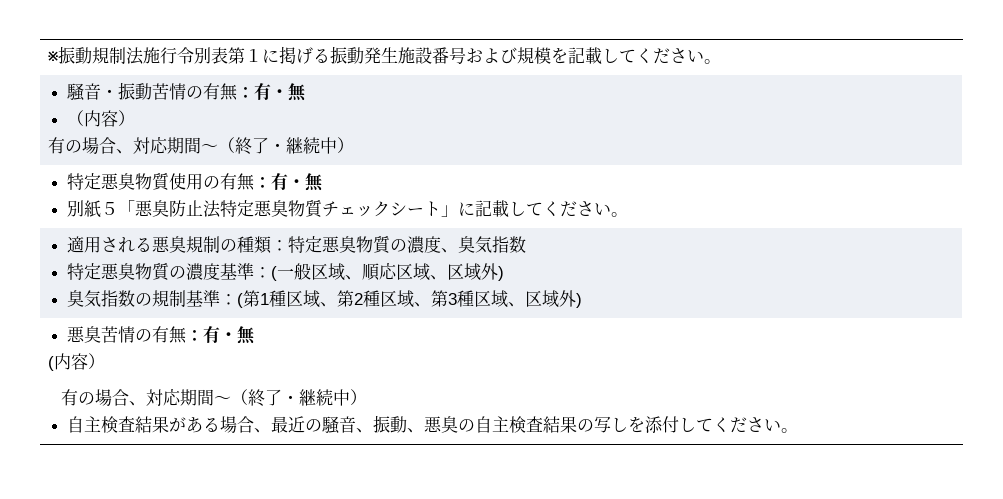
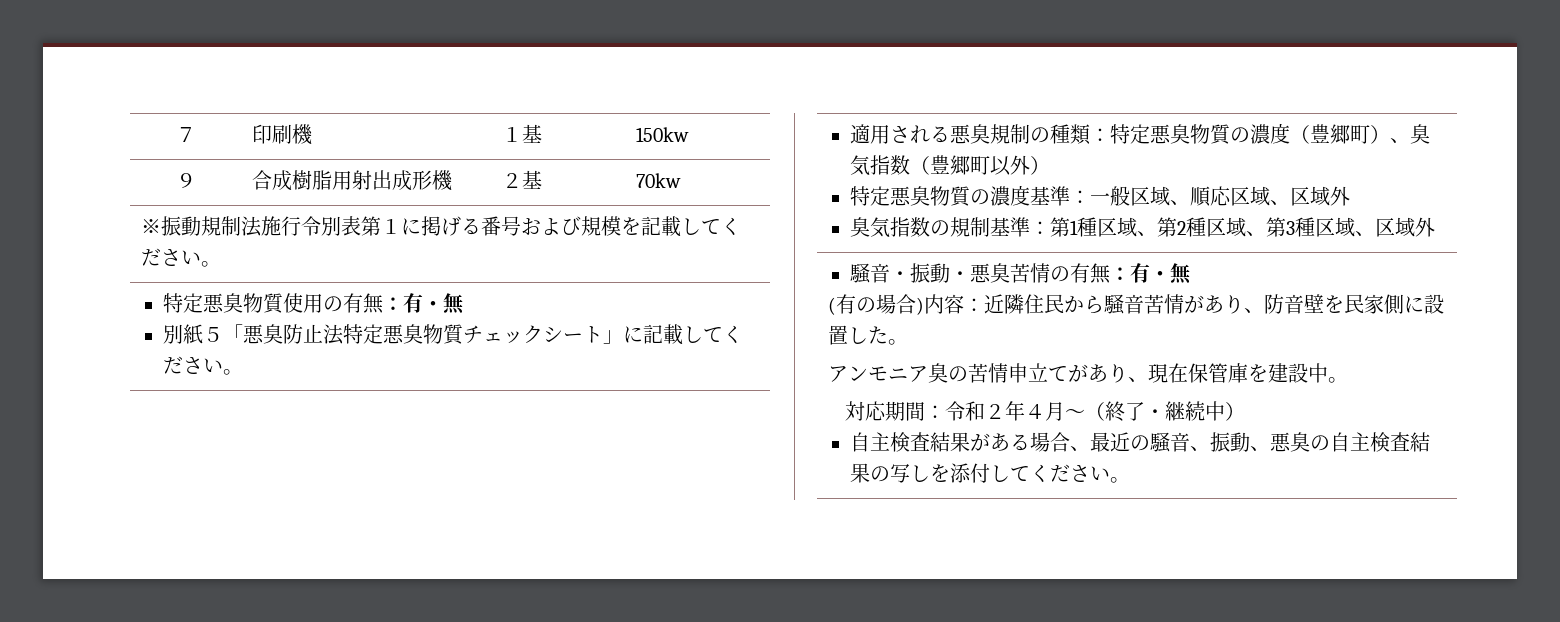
(48, 56) none -> [176,127,196,142] [251,124,313,145] [501,124,542,143] [635,127,689,142] [176,173,196,188] [251,170,453,191] [501,170,542,189] [635,173,681,188] ７ | 印刷機 | １基 | 150kw // ９ | 合成樹脂用射出成形機 | ２基 | 70kw //
[330,46,433,64] 振動発生施設 -> (481, 226) none
[65,82,306,101] [66,110,135,127] [48,137,355,155] // 騒音・振動苦情の有無：有・無 // （内容） // 有の場合、対応期間～（終了・継続中） -> (221, 264) none
(441, 244) none -> [1289,124,1390,144] （豊郷町）
(526, 244) none -> [909,155,1050,176] （豊郷町以外）
[270,266,277,281] ( -> (1090, 197) none
[497,266,504,281] ) -> (1350, 196) none
[236,293,243,308] ( -> (1050, 228) none
[575,293,582,308] ) // -> [848,263,970,284] // 騒音・振動・
[54,353,106,370] [60,389,214,406] 内容） // 有の場合、対応期間 -> [835,294,1444,315] [827,325,908,345] [827,363,1348,383] [844,401,1065,421] 有の場合)内容：近隣住民から騒音苦情があり、防音壁を民家側に設置した。 // アンモニア臭の苦情申立てがあり、現在保管庫を建設中。 // 対応期間：令和２年４月

